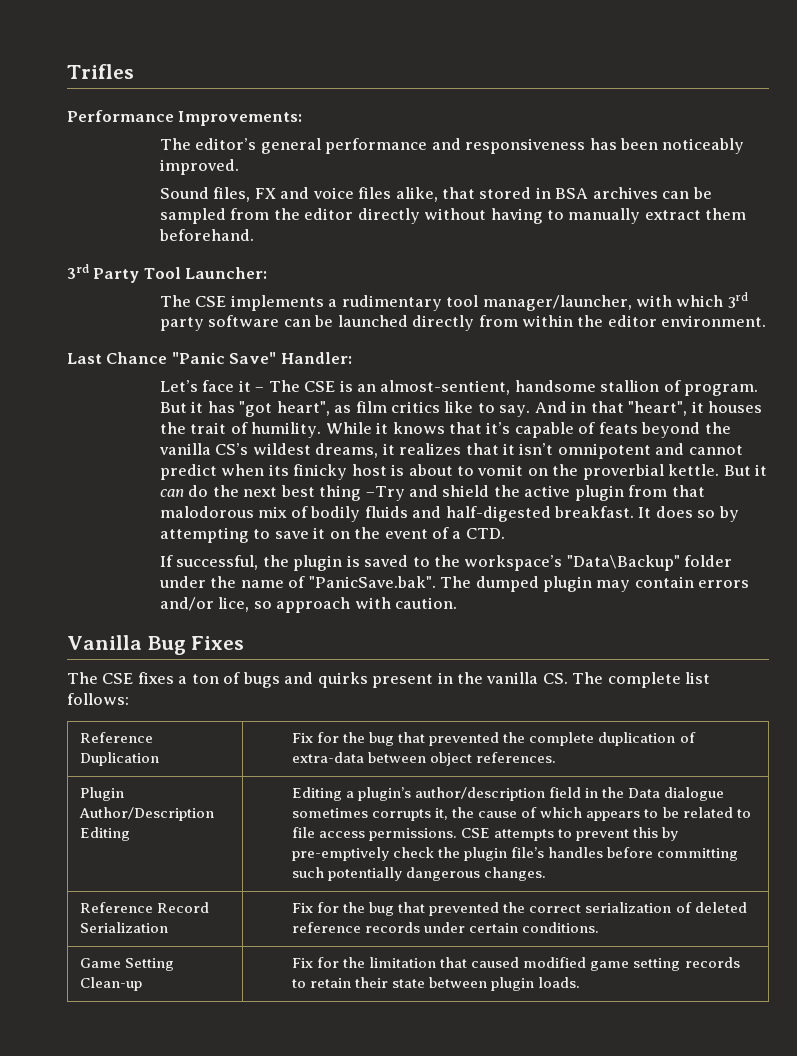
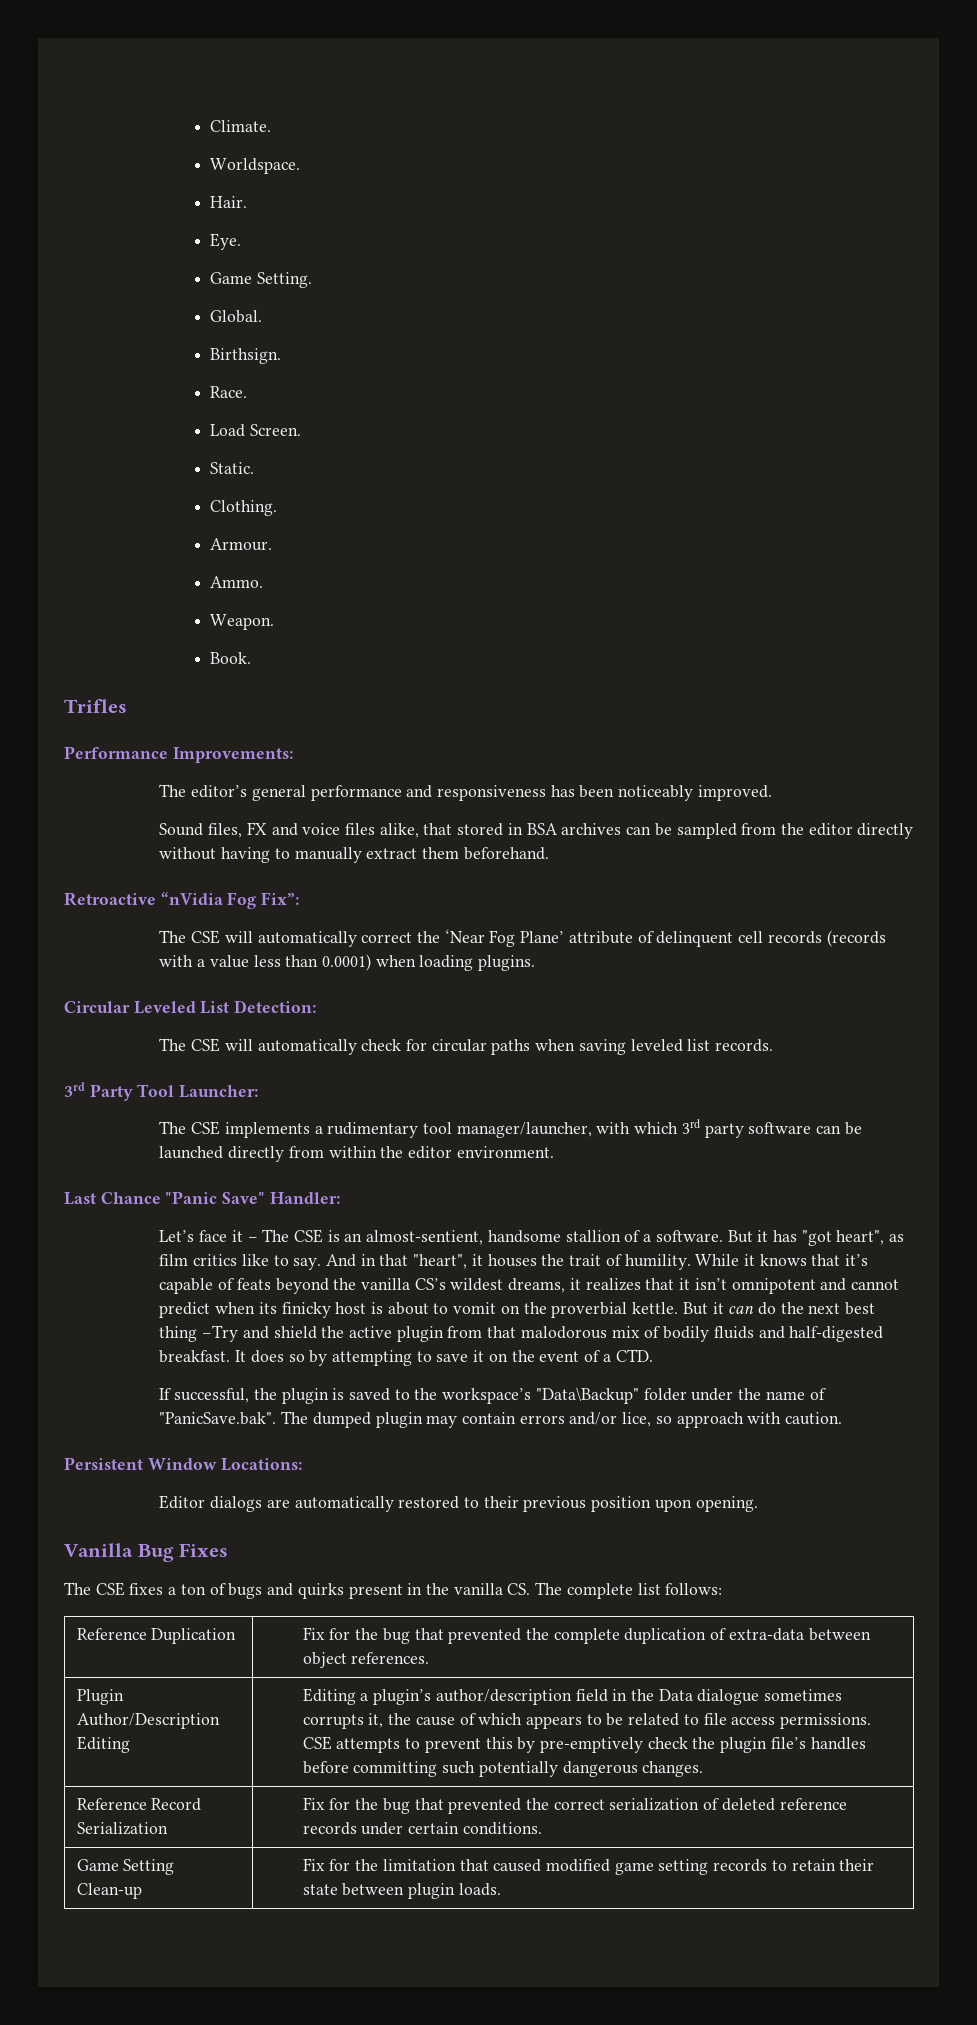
(67, 71) none -> [210,120,272,132] [210,158,301,174] [210,196,248,208] [210,233,242,250] [210,272,313,288] [210,310,263,323] [210,348,282,364] [210,386,248,398] [210,424,302,437] [210,462,255,474] [210,500,278,516] [210,538,273,551] [210,576,264,588] [210,614,275,630] [210,652,252,664] Climate. // Worldspace. // Hair. // Eye. // Game Setting. // Global. // Birthsign. // Race. // Load Screen. // Static. // Clothing. // Armour. // Ammo. // Weapon. // Book. //
(254, 235) none -> [64,892,300,909] [159,929,886,947] [159,954,536,971] [64,1000,317,1014] [159,1038,774,1055] // Retroactive “nVidia Fog Fix”: // The CSE will automatically correct the ‘Near Fog Plane’ attribute of delinquent cell records (records with a value less than 0.0001) when loading plugins. // Circular Leveled List Detection: // The CSE will automatically check for circular paths when saving leveled list records.
[684,384,759,396] program. -> [643,1230,723,1242] a software.
(458, 603) none -> [64,1457,303,1471] [159,1495,758,1512] // Persistent Window Locations: // Editor dialogs are automatically restored to their previous position upon opening.

